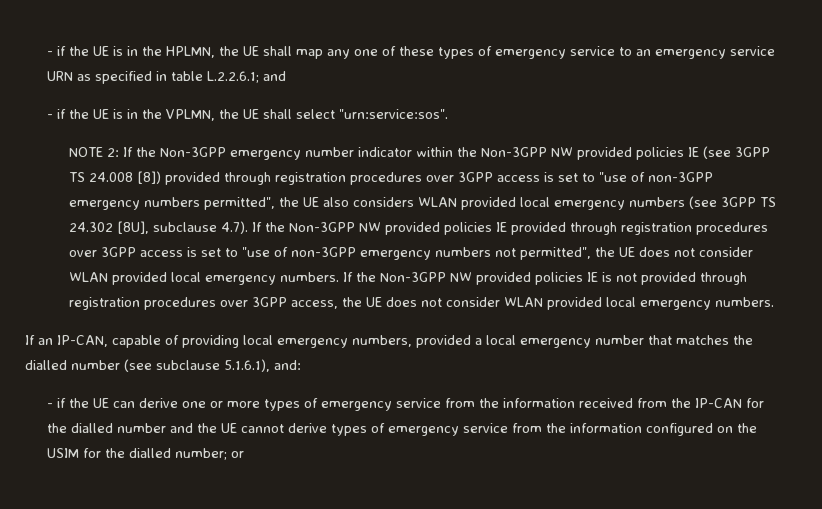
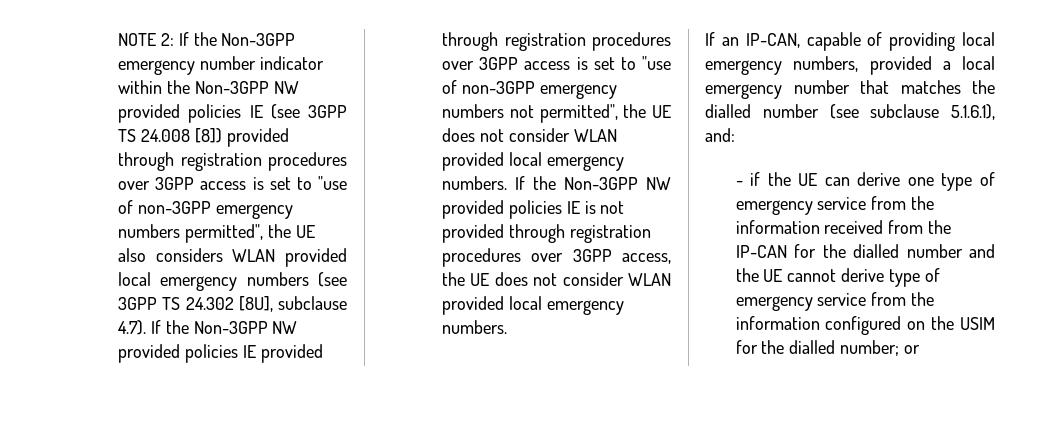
[46,46,775,59] [46,71,286,84] [46,109,448,121] - if the UE is in the HPLMN, the UE shall map any one of these types of emergency service to an emergency service URN as specified in table L.2.2.6.1; and // - if the UE is in the VPLMN, the UE shall select "urn:service:sos". // -> (118, 39) none
[209,399,300,411] or more types -> [941,173,973,191] type
[330,424,367,436] types -> [888,269,920,287] type

